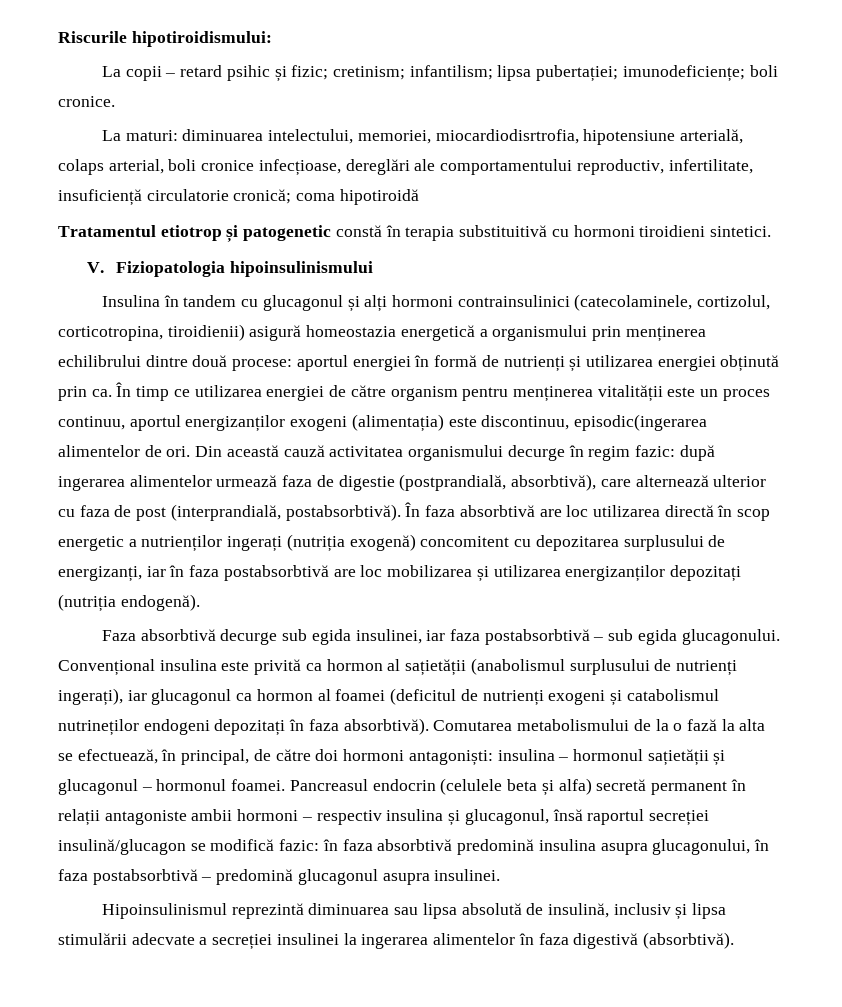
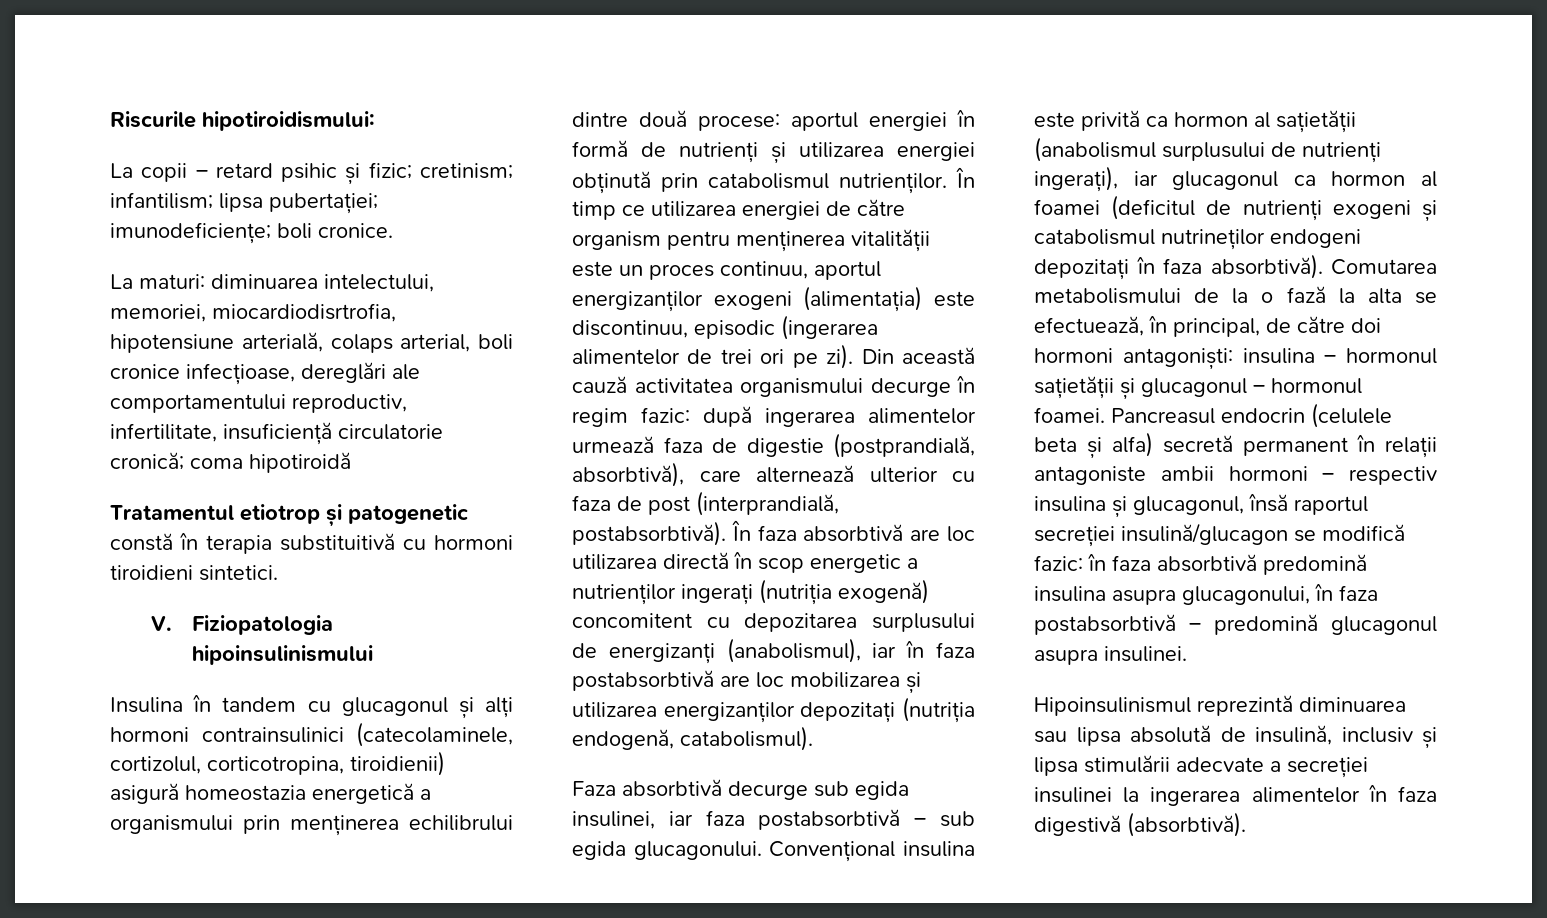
[91,389,112,397] ca. -> [708,173,947,194] catabolismul nutrienților.
[574,414,708,431] [58,445,191,457] episodic(ingerarea alimentelor de ori. -> [694,315,878,340] [572,344,854,369] episodic (ingerarea alimentelor de trei ori pe zi).
[58,566,142,582] energizanți, -> [608,638,861,664] energizanți (anabolismul),
[120,594,200,611] endogenă). -> [572,726,813,751] endogenă, catabolismul).

